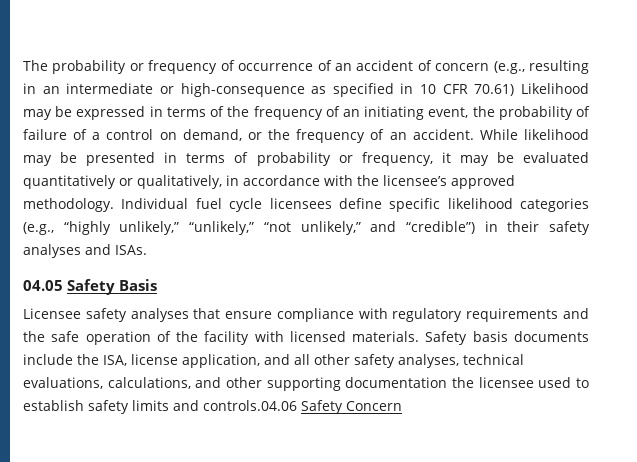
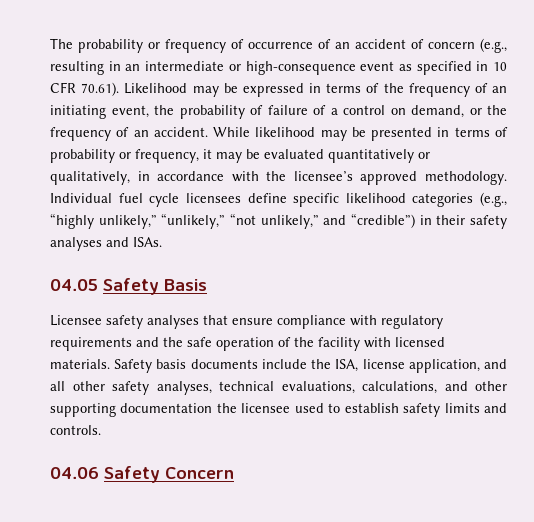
(305, 90) none -> [360,61,395,71] event
[474,84,515,96] 70.61) -> [81,82,120,96] 70.61).
[203,400,297,411] controls.04.06 -> [50,425,101,435] [50,467,99,479] controls. // 04.06

